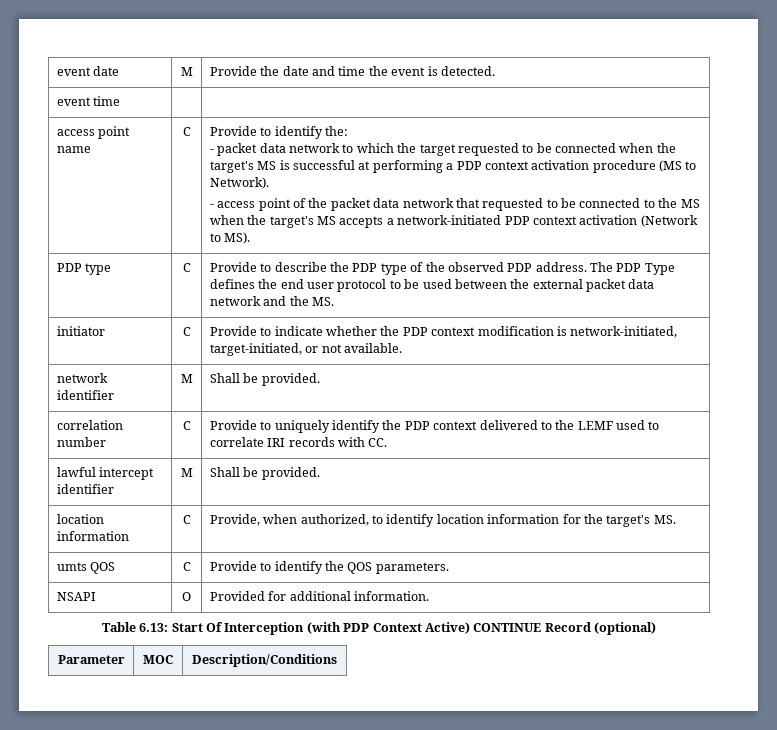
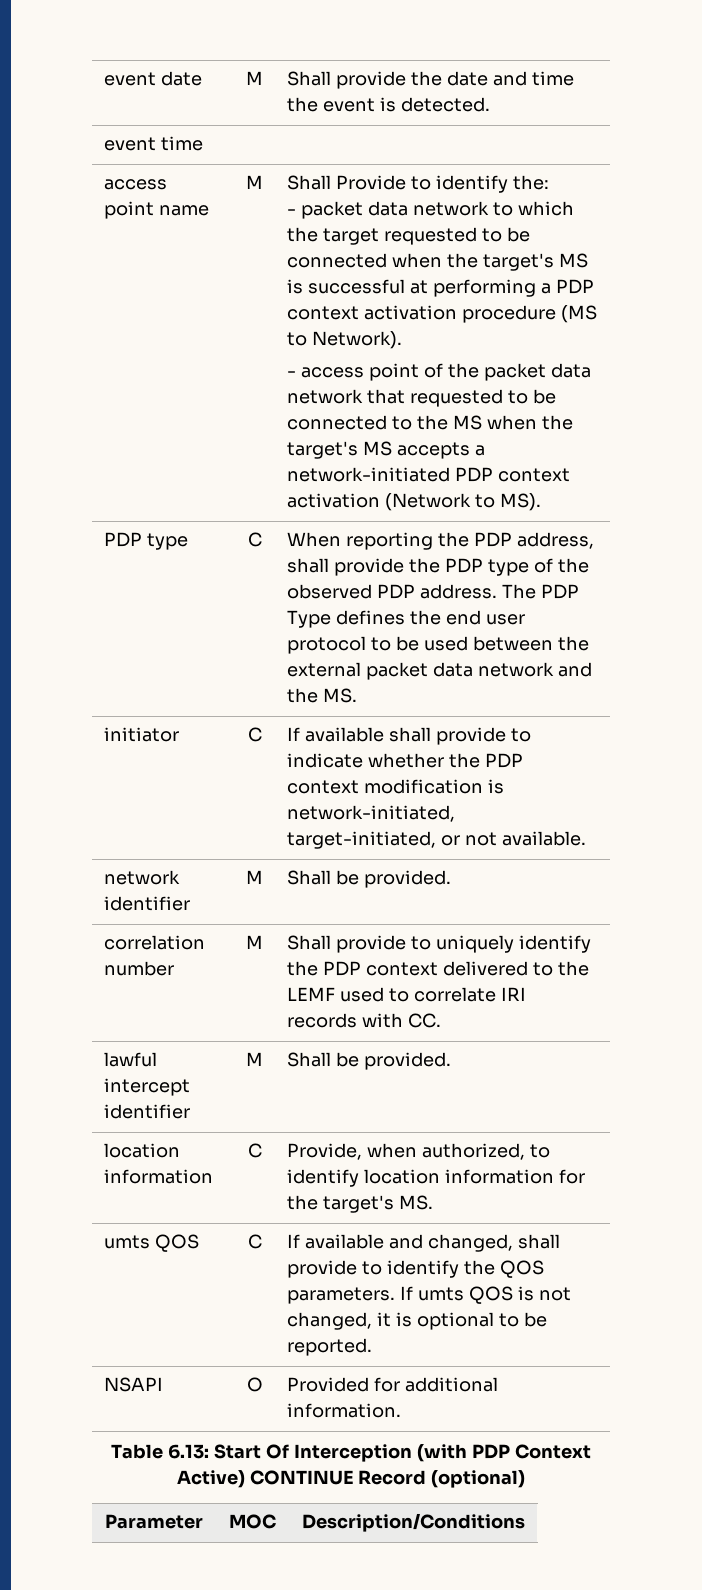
[209,66,257,76] Provide -> [287,71,407,89] Shall provide
[182,127,191,136] C | -> [246,175,263,189] [287,175,332,190] M | Shall
[209,262,327,272] Provide to describe -> [287,532,594,550] [287,558,405,576] When reporting the PDP address, shall provide
[209,326,257,336] Provide -> [287,727,506,745] If available shall provide
[182,421,191,430] [209,420,257,430] C | Provide -> [246,935,263,949] [287,935,407,953] M | Shall provide
[209,561,257,571] Provide -> [287,1234,560,1252] [287,1260,358,1278] If available and changed, shall provide
(449, 568) none -> [400,1286,571,1304] [287,1312,547,1330] [287,1338,373,1356] If umts QOS is not changed, it is optional to be reported.

